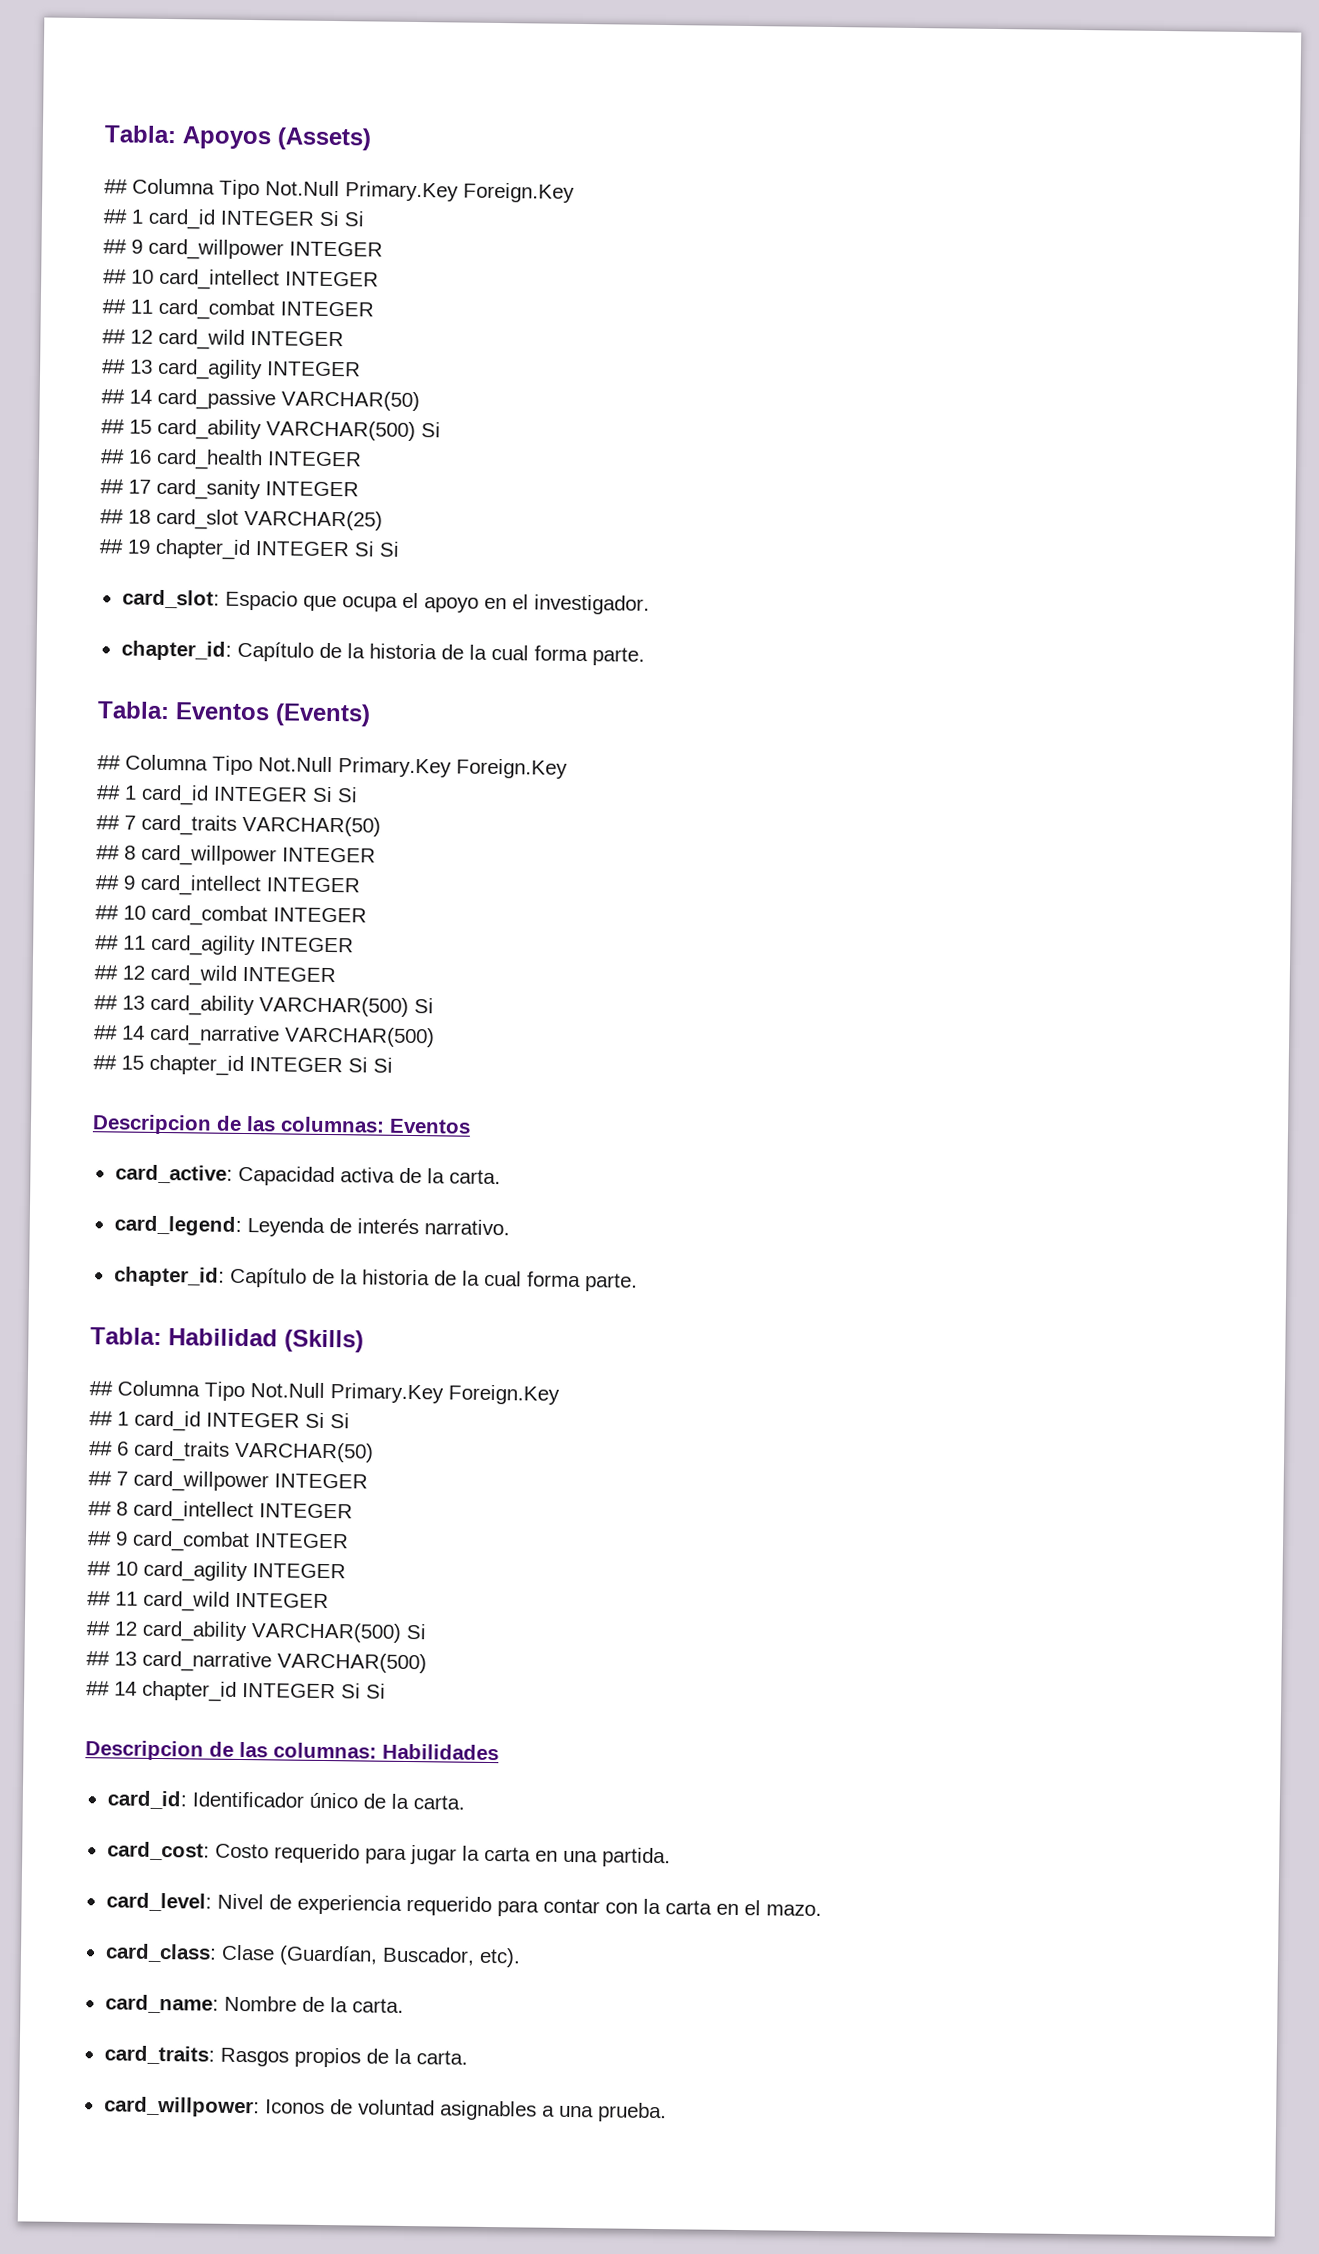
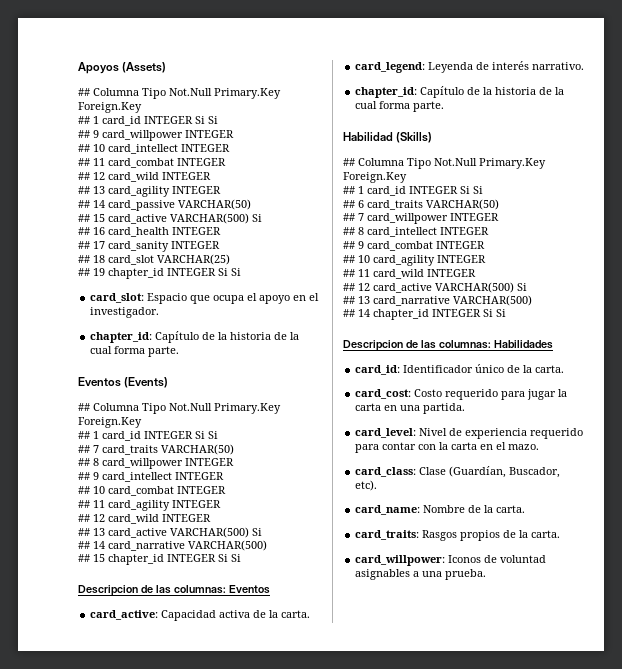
[104,125,177,144] Tabla: -> (78, 68) none
[157,418,262,441] card_ability -> [108,214,167,224] card_active
[97,701,170,720] Tabla: -> (180, 351) none
[150,994,255,1017] card_ability -> [108,528,167,538] card_active
[90,1327,162,1346] Tabla: -> (445, 106) none
[142,1620,248,1643] card_ability -> [373,283,432,293] card_active

